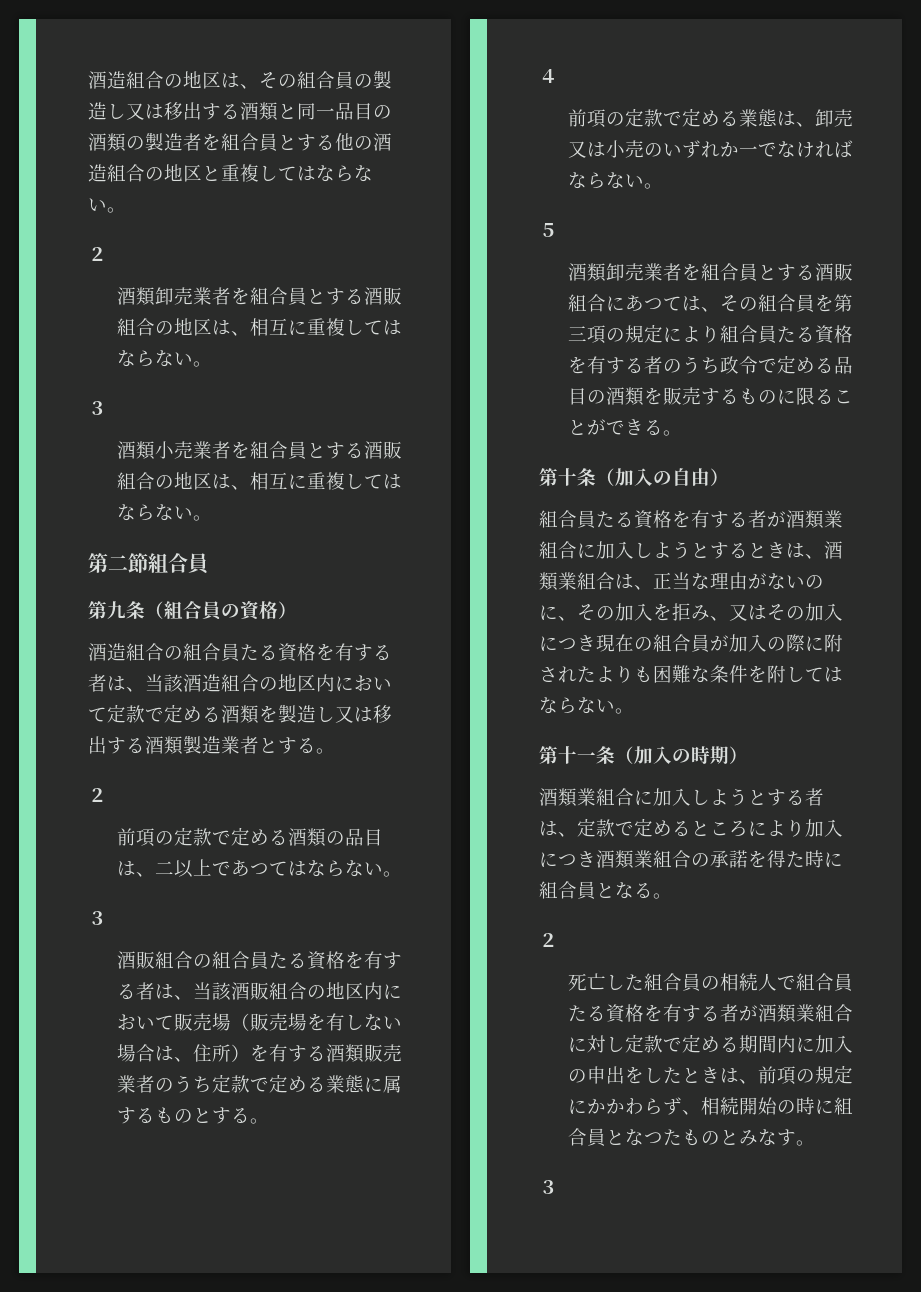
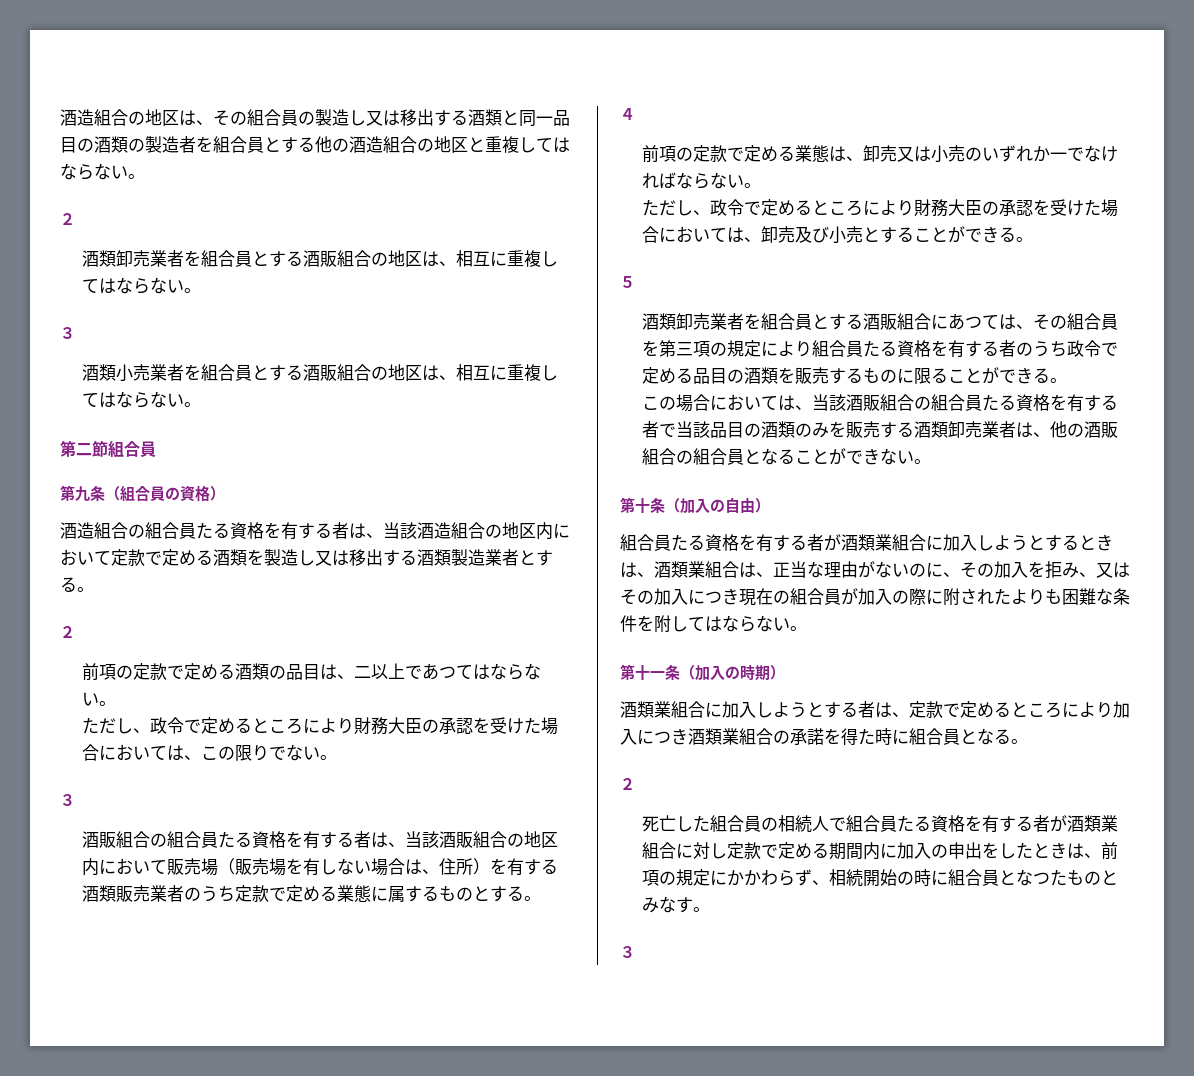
(403, 874) none -> [82,717,559,735] [82,744,338,761] // ただし、政令で定めるところにより財務大臣の承認を受けた場合においては、この限りでない。
(664, 186) none -> [642,199,1119,217] [642,226,1034,244] // ただし、政令で定めるところにより財務大臣の承認を受けた場合においては、卸売及び小売とすることができる。
(683, 433) none -> [642,394,1119,412] [642,421,1119,438] [642,448,932,465] // この場合においては、当該酒販組合の組合員たる資格を有する者で当該品目の酒類のみを販売する酒類卸売業者は、他の酒販組合の組合員となることができない。

